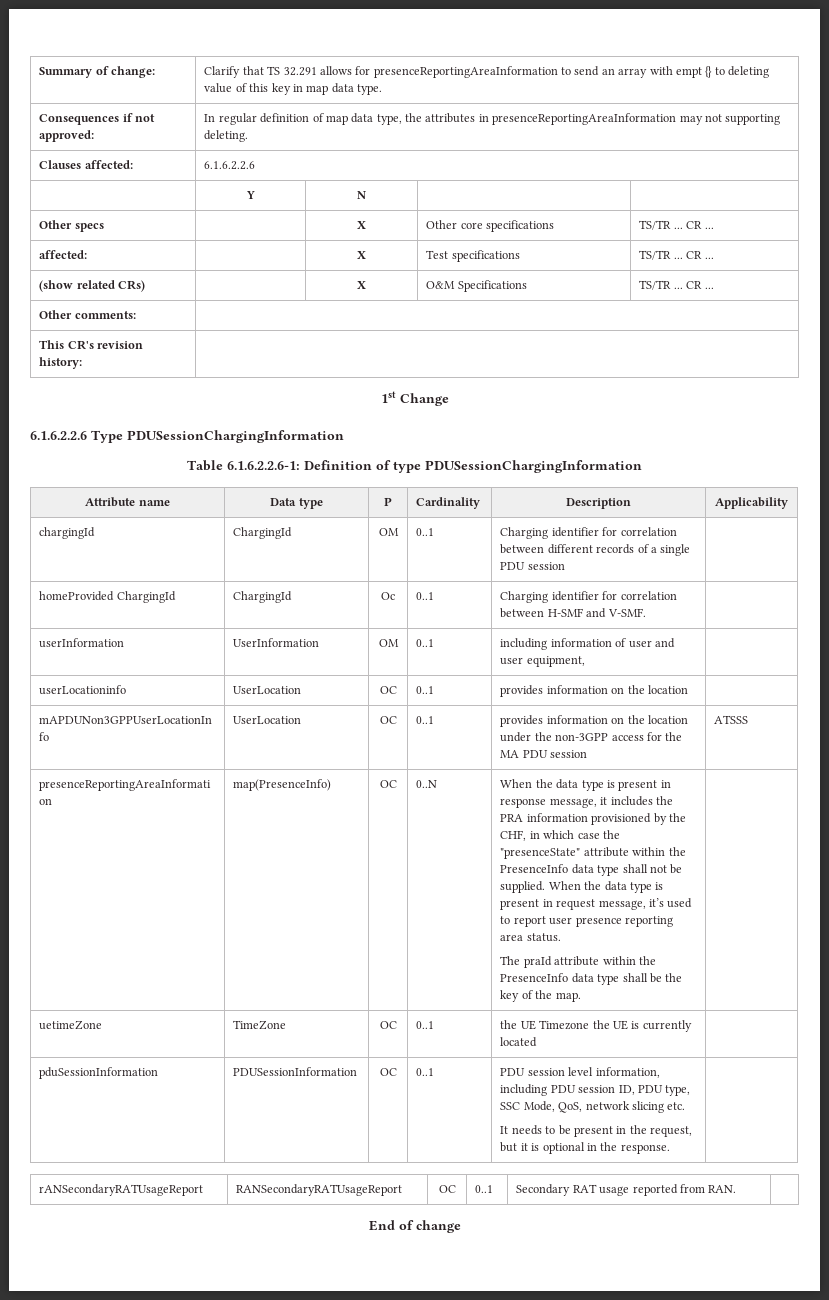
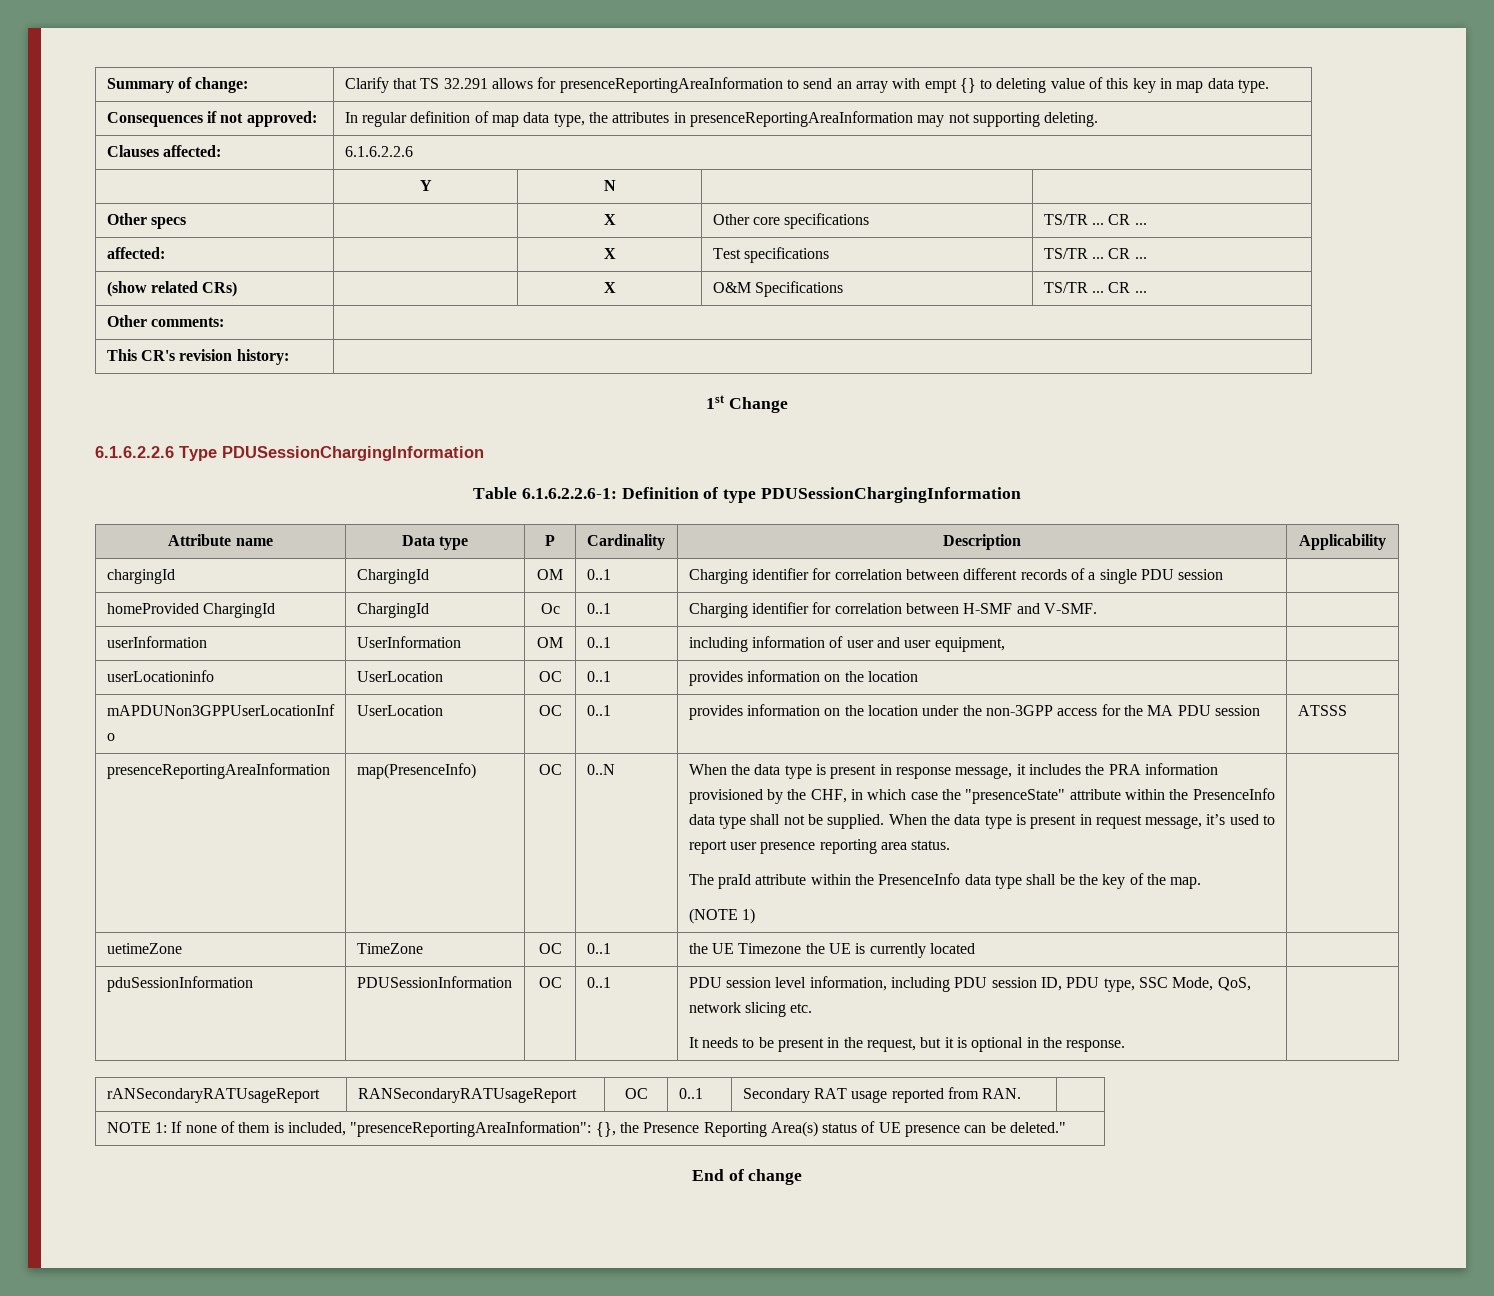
(581, 997) none -> [688,908,755,924] // (NOTE 1)
(737, 1189) none -> [106,1121,1067,1137] // NOTE 1: If none of them is included, "presenceReportingAreaInformation": {}, the Presence Reporting Area(s) status of UE presence can be deleted."

